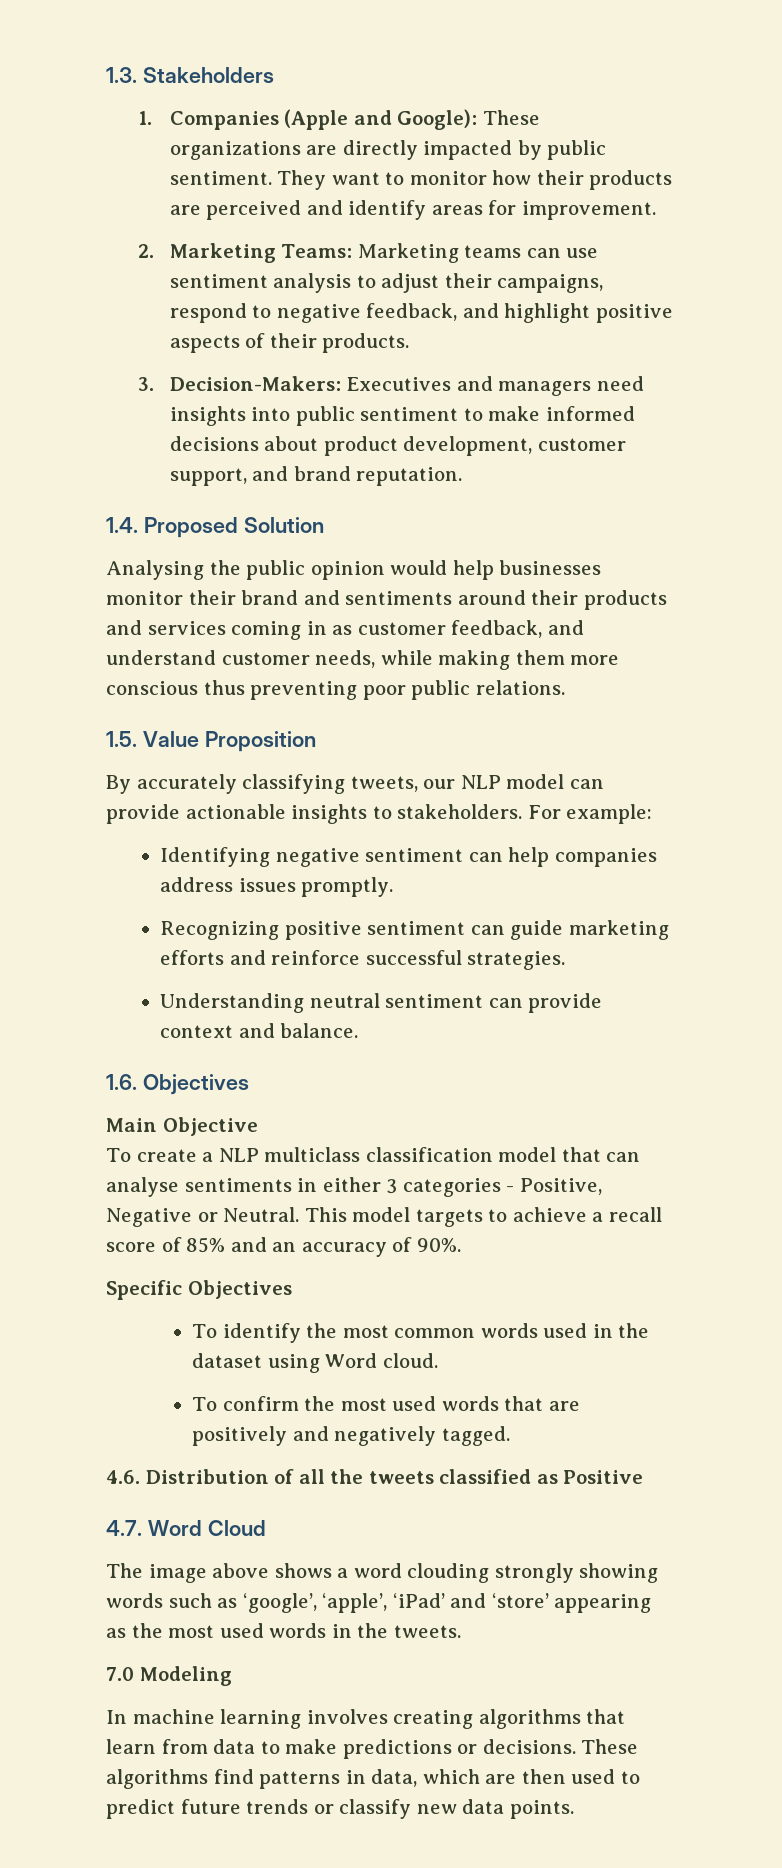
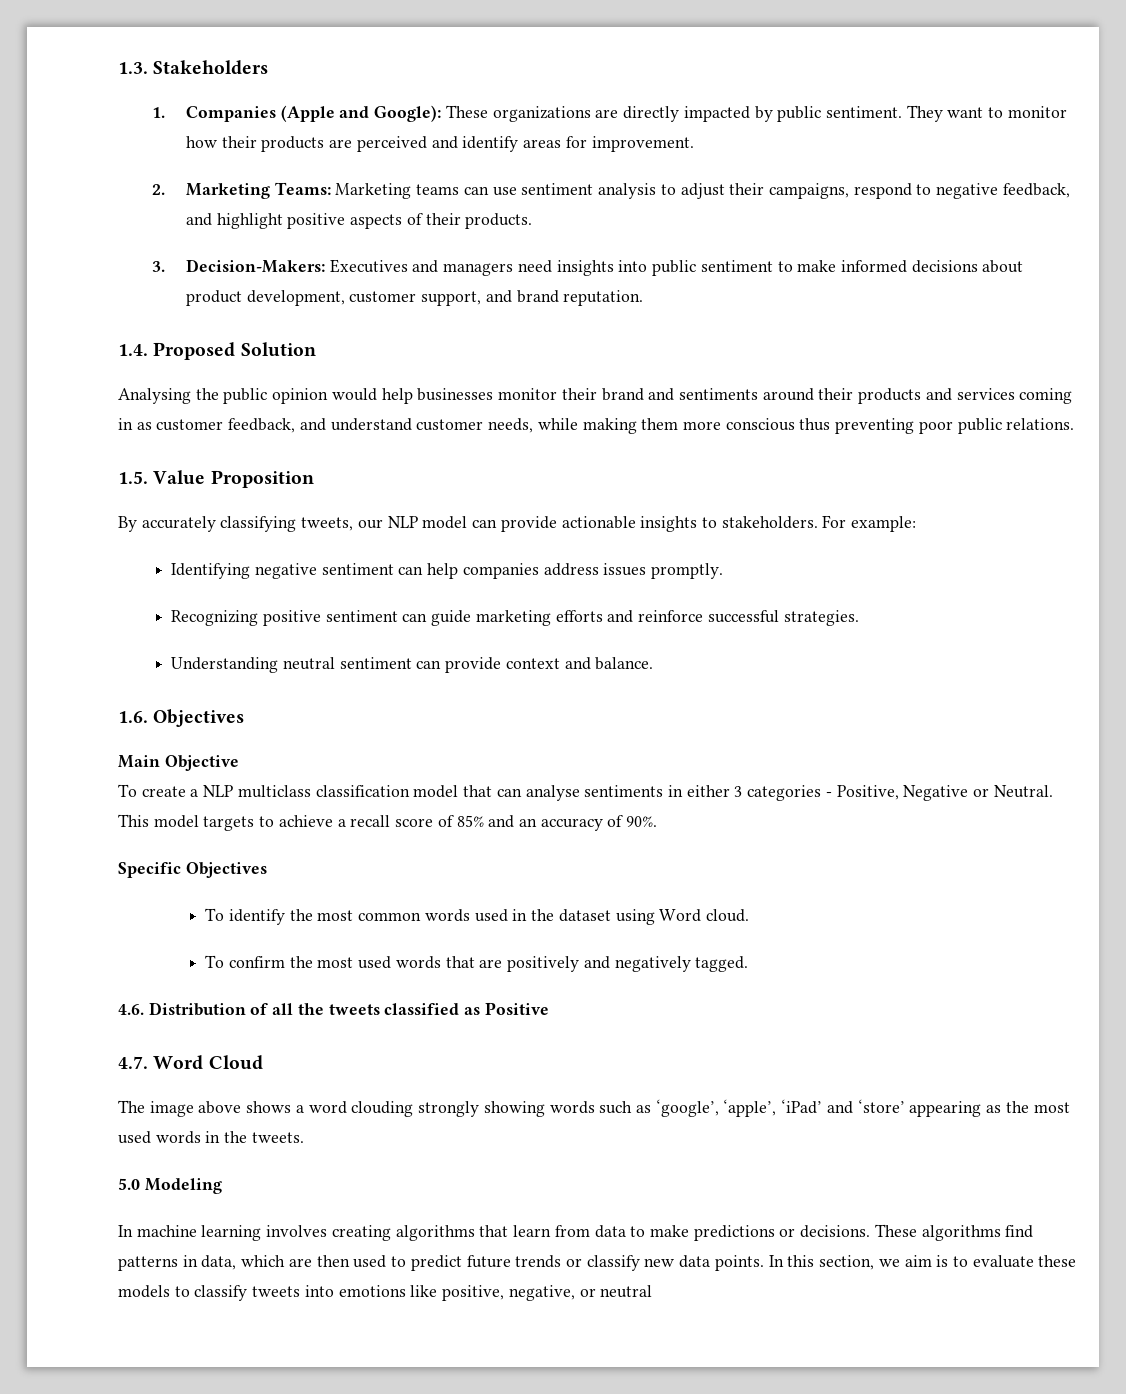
[106,1667,134,1681] 7.0 -> [118,1178,140,1190] 5.0
(574, 1809) none -> [768,1255,1077,1270] [118,1285,653,1301] In this section, we aim is to evaluate these models to classify tweets into emotions like positive, negative, or neutral

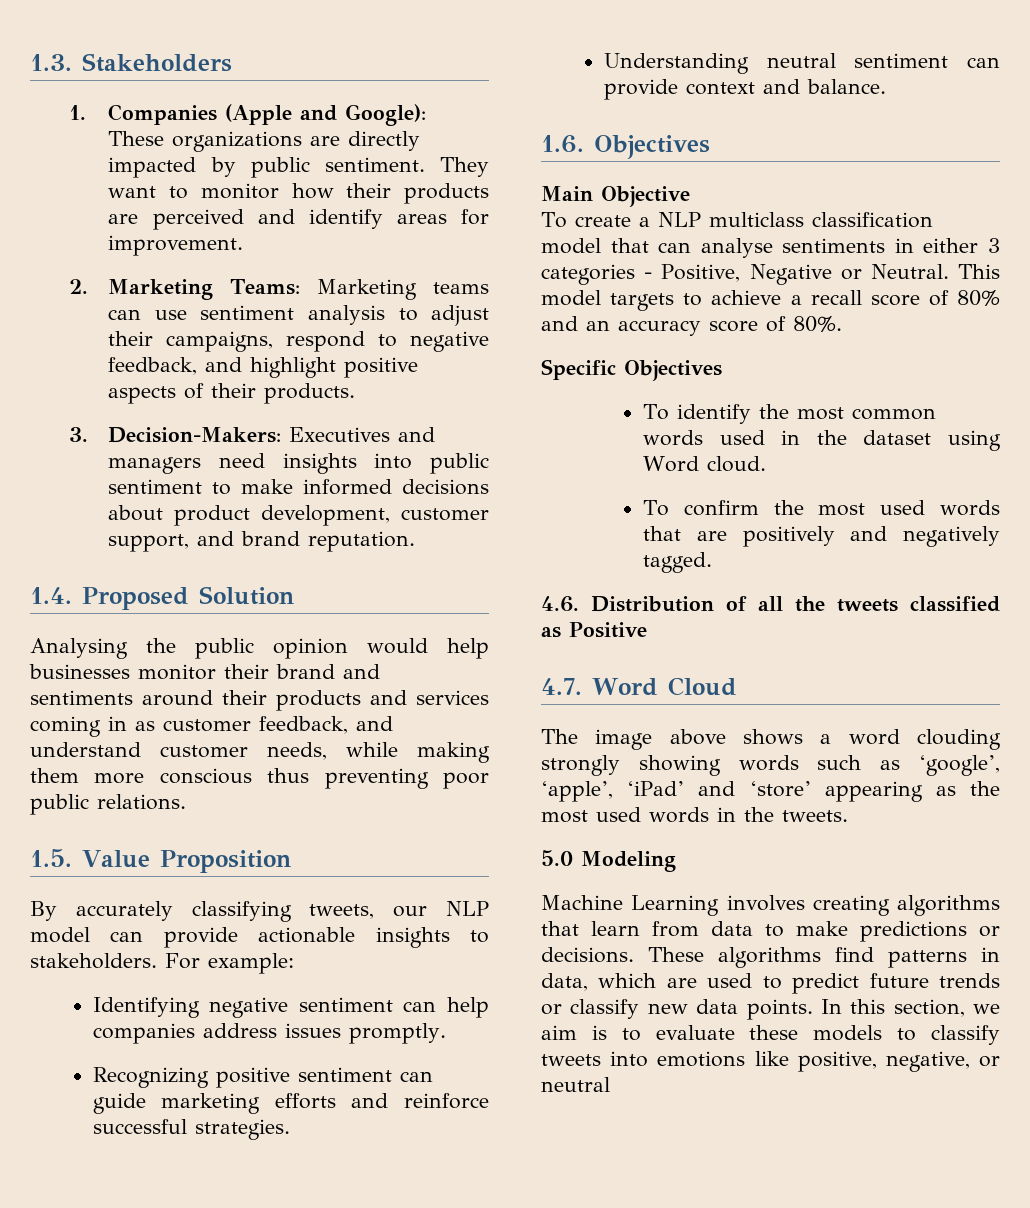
[456,815,484,827] 85% -> [957,290,1000,306] 80%
[607,815,658,827] of 90%. -> [709,316,842,332] score of 80%.
[118,1225,262,1241] In machine learning -> [541,895,720,916] Machine Learning
[316,1255,350,1267] then -> (697, 983) none

